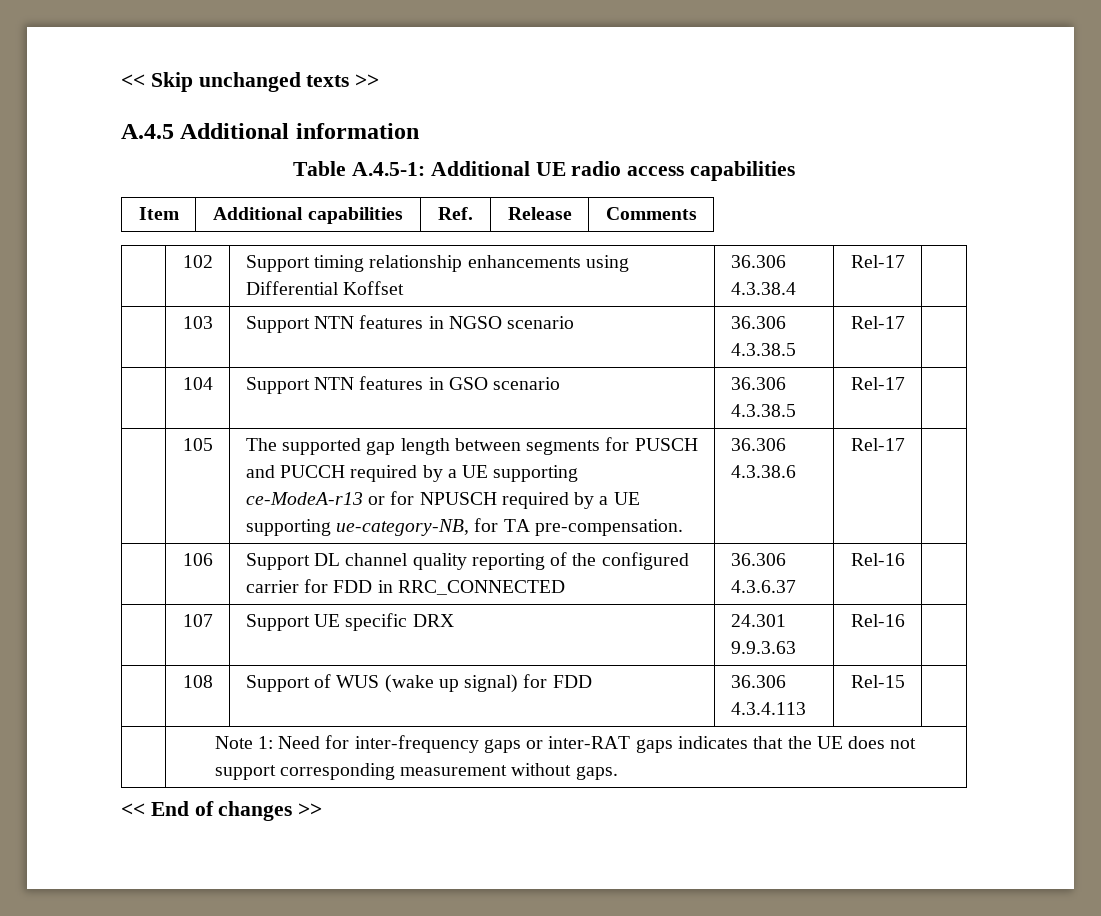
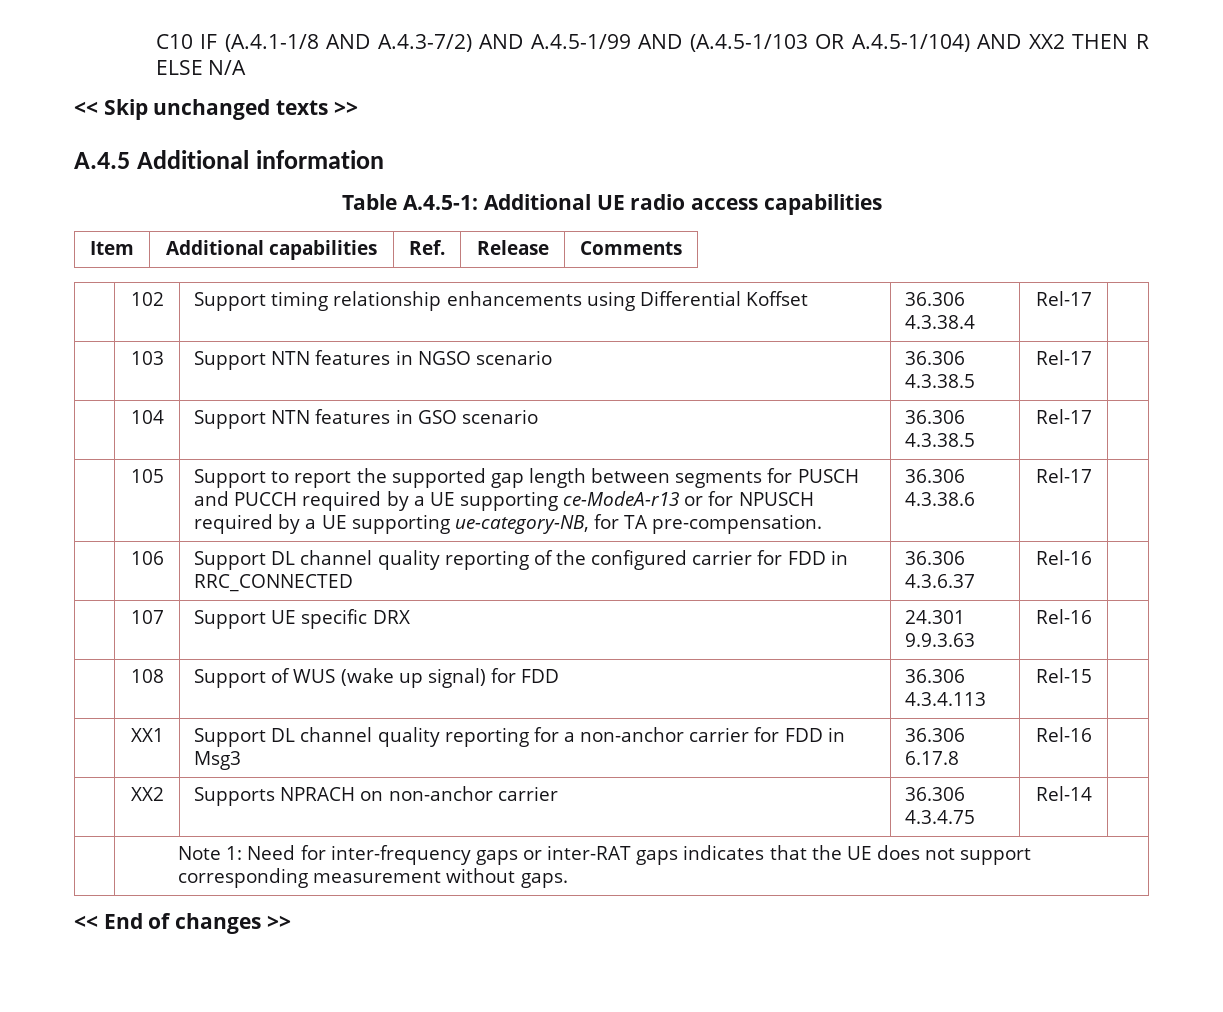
(121, 80) none -> [155,34,1149,52] [155,60,247,75] C10 IF (A.4.1-1/8 AND A.4.3-7/2) AND A.4.5-1/99 AND (A.4.5-1/103 OR A.4.5-1/104) AND XX2 THEN R ELSE N/A //
[245,438,277,451] The -> [194,468,387,488] Support to report the
(905, 681) none -> [130,728,164,742] [194,727,845,747] [194,751,242,770] [905,728,966,742] [905,751,960,765] [1035,727,1092,742] [130,787,164,801] [194,786,558,806] [905,787,966,801] [905,810,976,824] [1035,786,1092,801] // | XX1 | Support DL channel quality reporting for a non-anchor carrier for FDD in Msg3 | 36.306 6.17.8 | Rel-16 | // | XX2 | Supports NPRACH on non-anchor carrier | 36.306 4.3.4.75 | Rel-14 |

